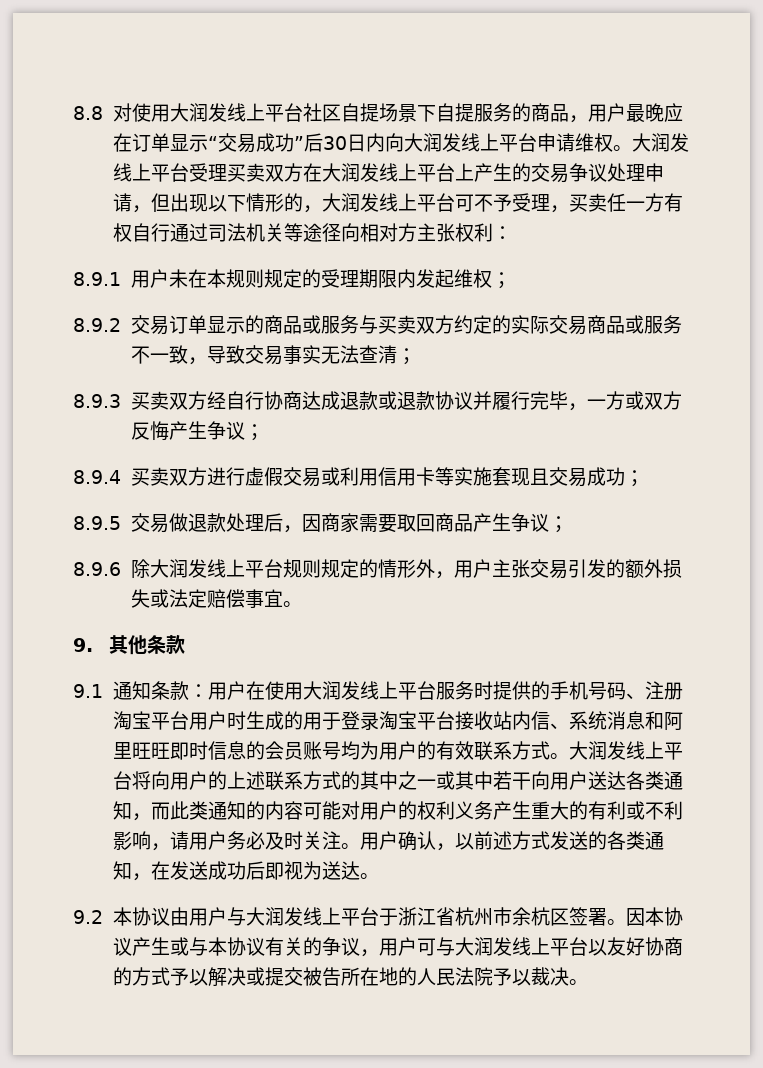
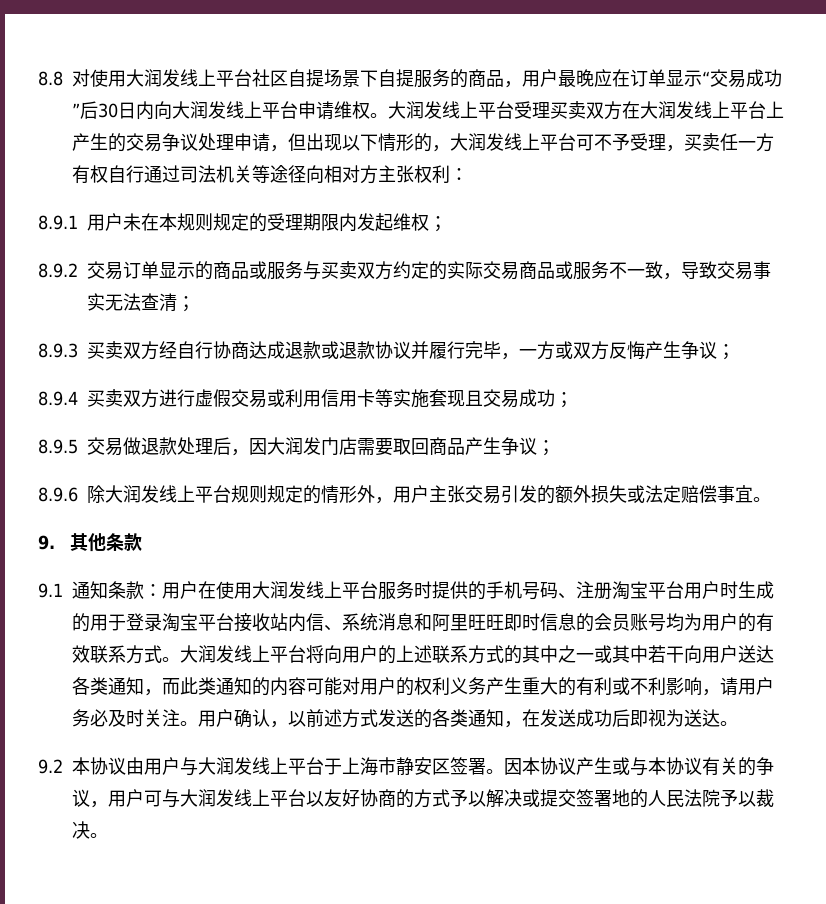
[320,513,359,533] 商家 -> [267,437,357,455] 大润发门店
[397,907,550,926] 浙江省杭州市余杭 -> [342,757,432,776] 上海市静安
[302,967,379,986] 被告所在 -> [576,789,612,807] 签署

